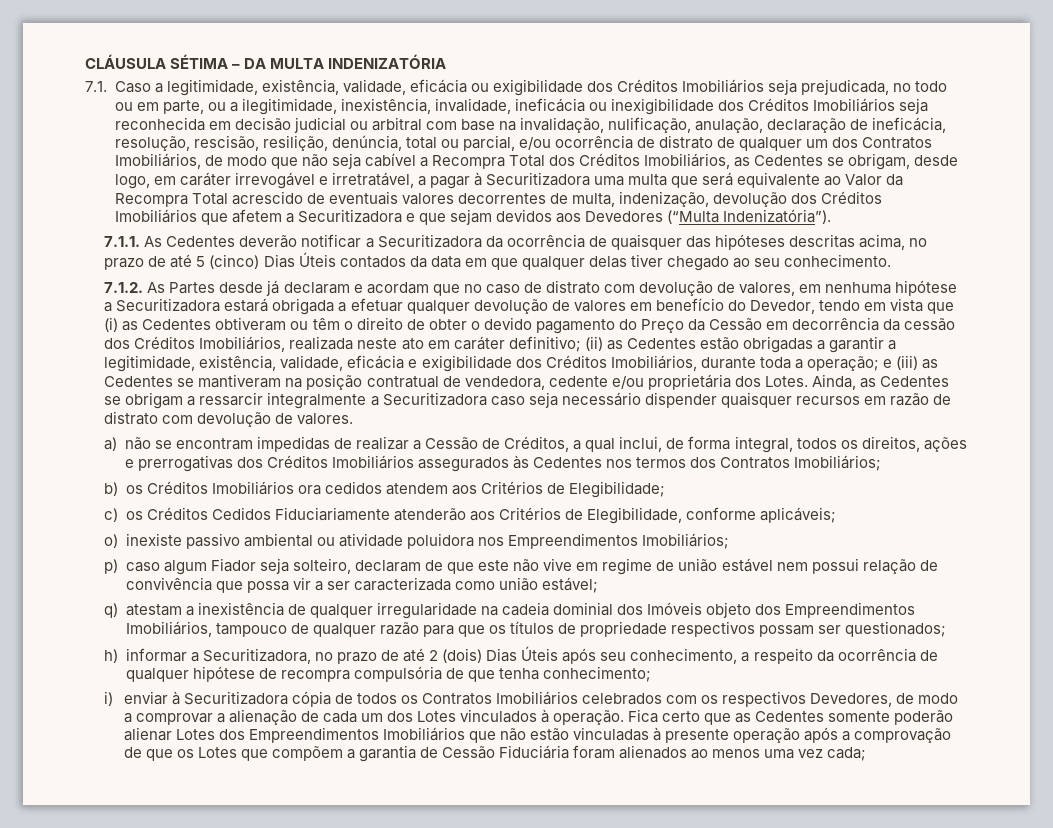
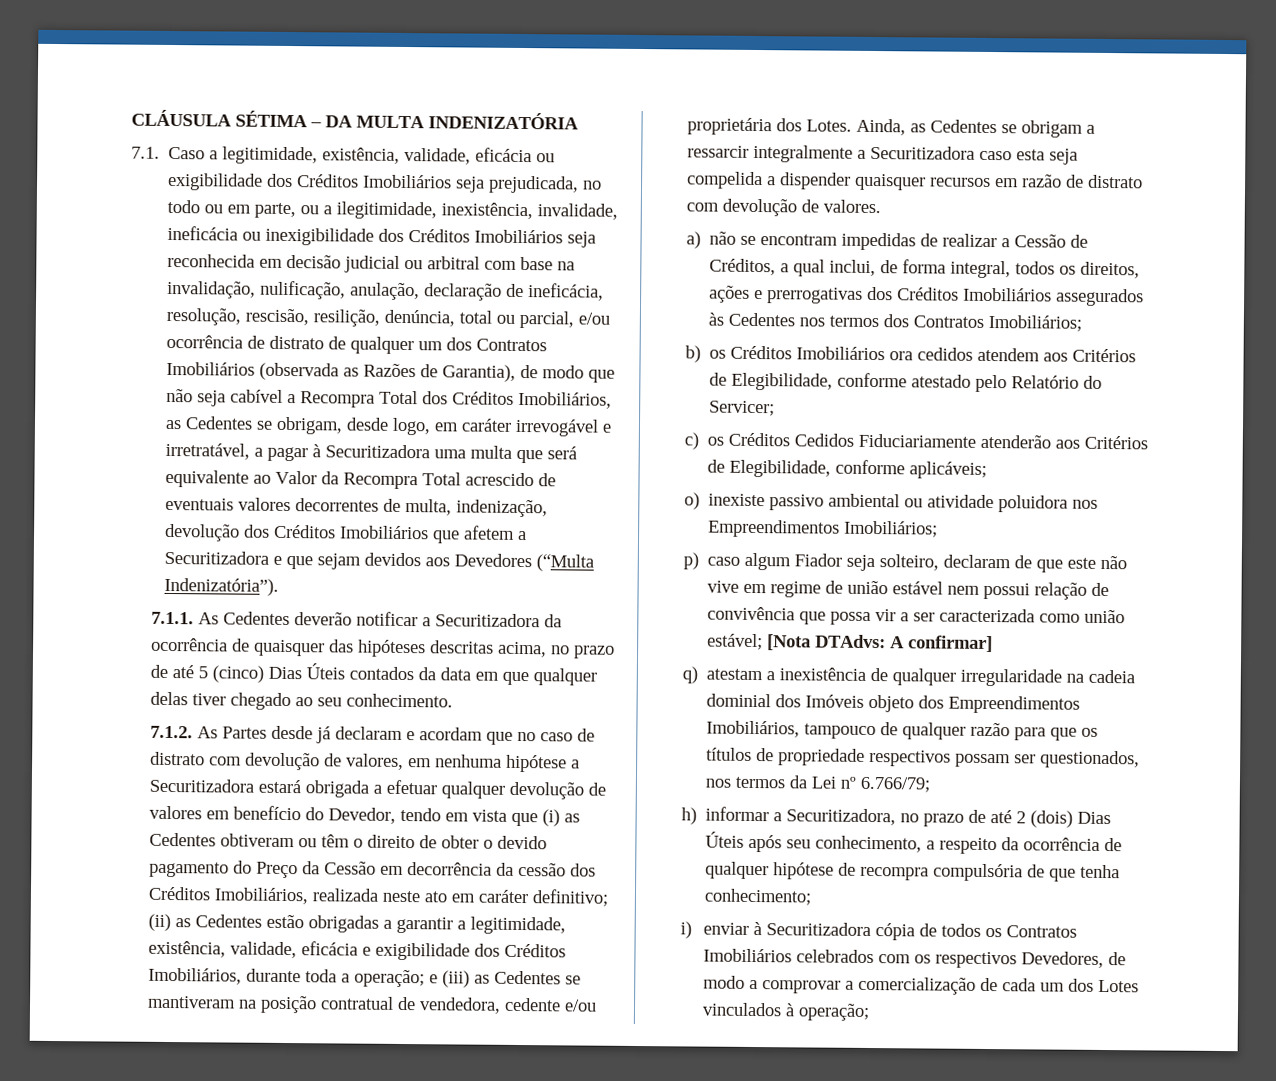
[114,153,201,169] Imobiliários, -> [166,361,517,382] Imobiliários (observada as Razões de Garantia),
[528,392,641,408] seja necessário -> [1015,148,1078,165] [686,171,776,190] esta seja compelida a
[569,481,666,498] Elegibilidade; -> [730,372,1102,393] [708,400,775,417] Elegibilidade, conforme atestado pelo Relatório do Servicer;
(599, 585) none -> [766,634,993,653] [Nota DTAdvs: A confirmar]
[845,621,947,637] questionados; -> [1039,750,1140,769] [704,775,930,793] questionados, nos termos da Lei nº 6.766/79;
[228,709,297,725] alienação -> [858,976,977,995] comercialização
[553,709,954,725] [123,727,952,743] [123,745,867,762] operação. Fica certo que as Cedentes somente poderão alienar Lotes dos Empreendimentos Imobiliários que não estão vinculadas à presente operação após a comprovação de que os Lotes que compõem a garantia de Cessão Fiduciária foram alienados ao menos uma vez cada; -> [798,1003,871,1022] operação;

